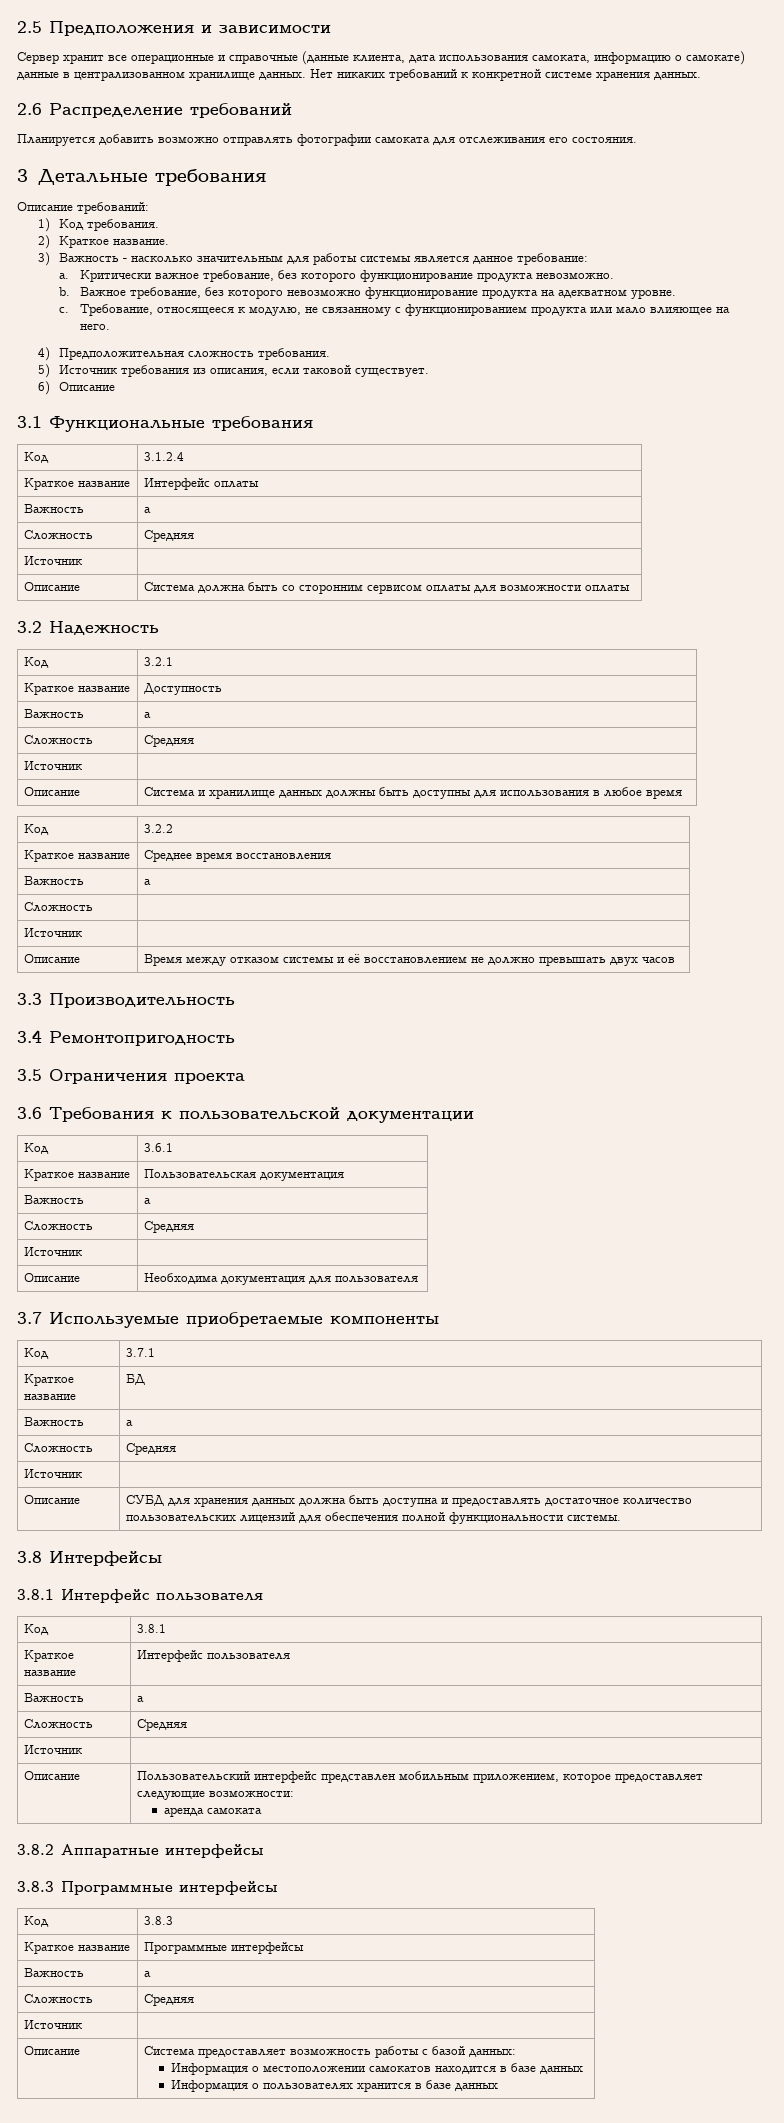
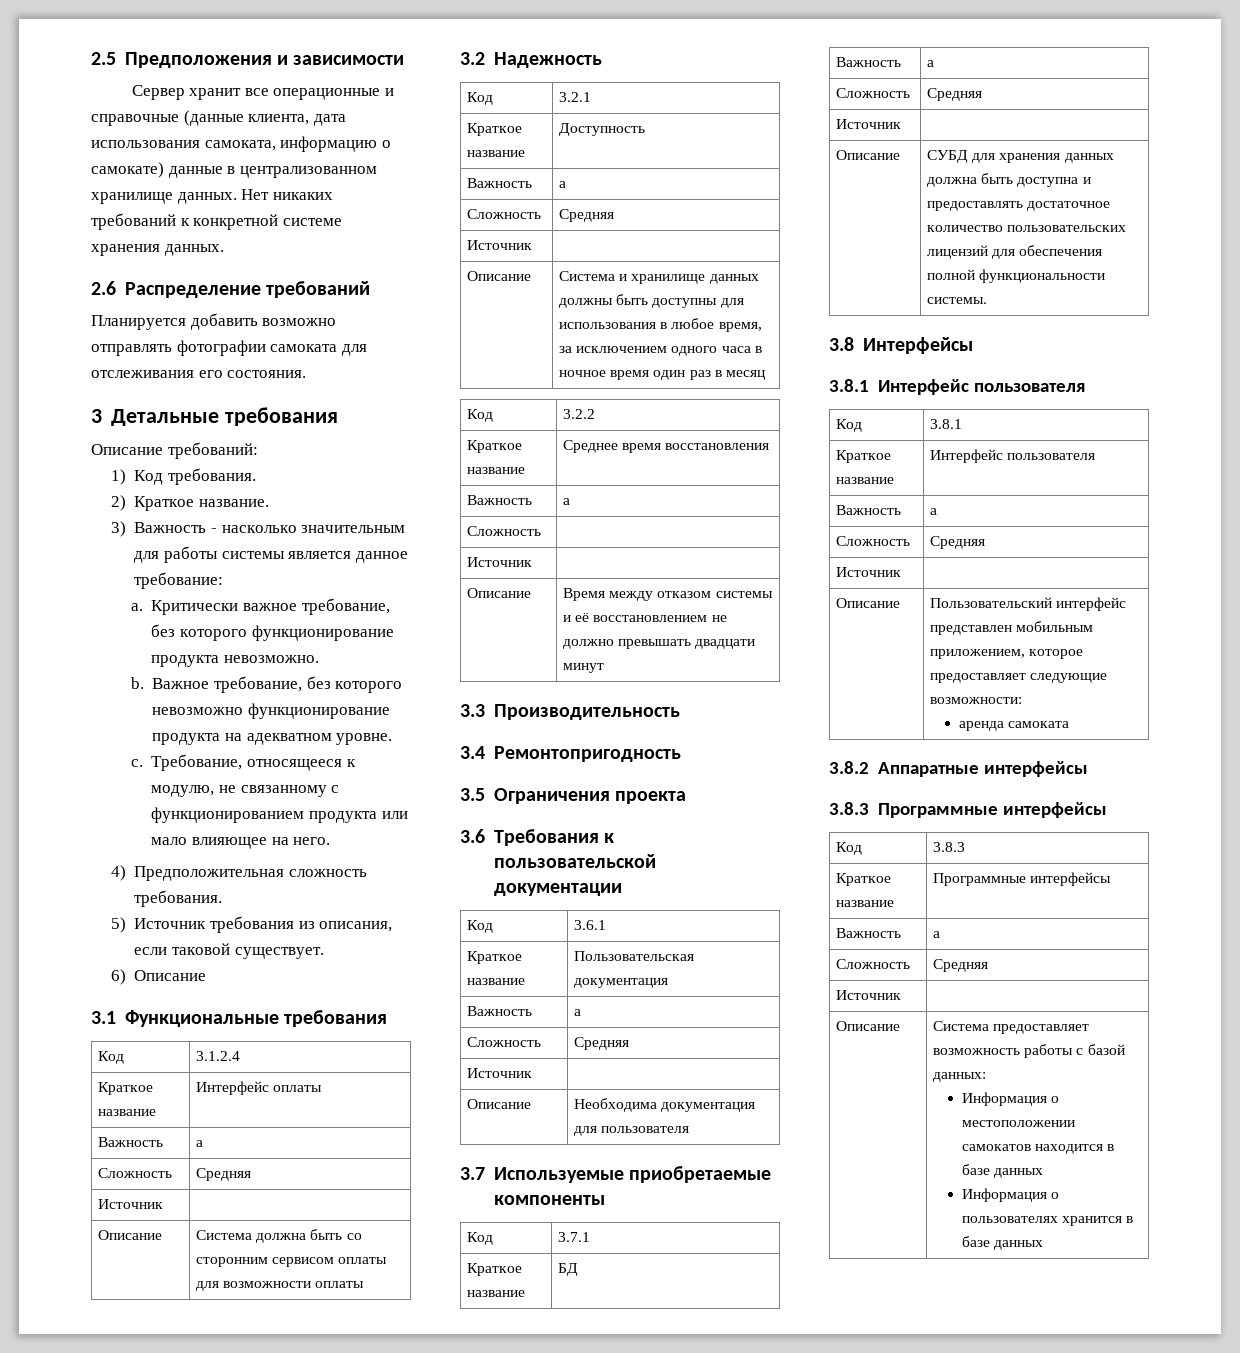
[645,789,682,799] время -> [718,322,762,332] [559,346,762,356] [559,370,766,380] время, за исключением одного часа в ночное время один раз в месяц
[609,957,675,966] двух часов -> [695,639,756,649] [563,663,605,673] двадцати минут

